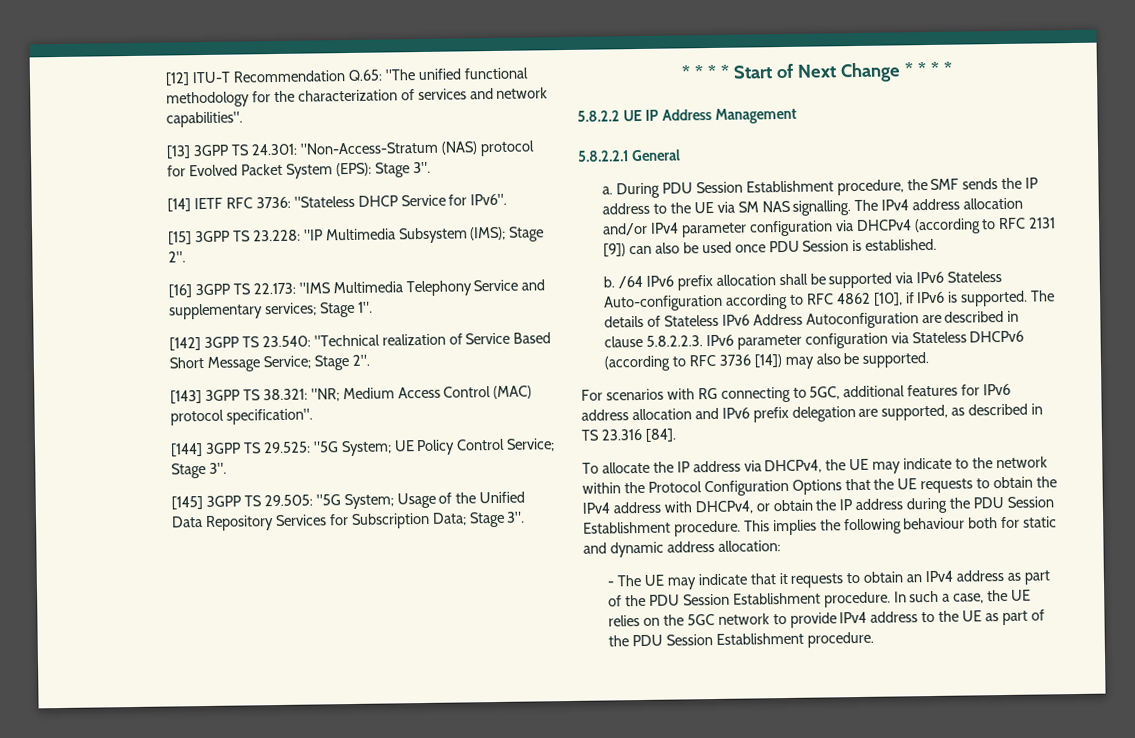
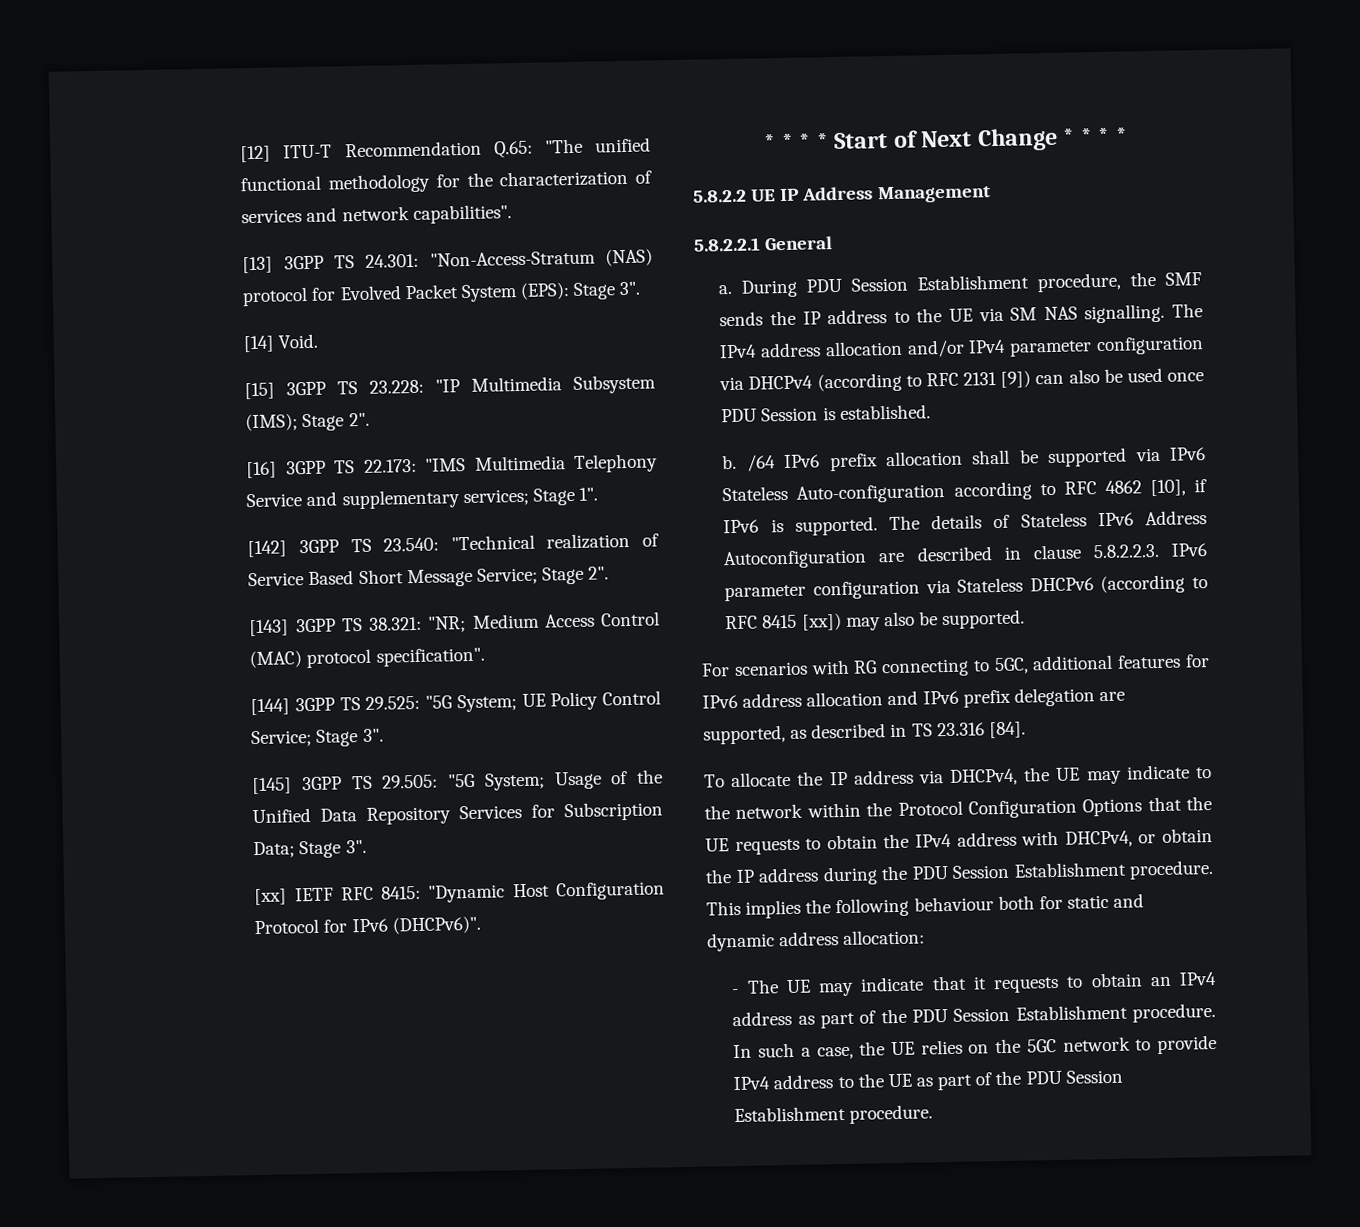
[193,193,508,210] IETF RFC 3736: "Stateless DHCP Service for IPv6". -> [278,333,319,349] Void.
(526, 517) none -> [254,881,665,906] [254,915,481,935] // [xx] IETF RFC 8415: "Dynamic Host Configuration Protocol for IPv6 (DHCPv6)".
[718,354,782,368] 3736 [14]) -> [762,612,842,631] 8415 [xx])

